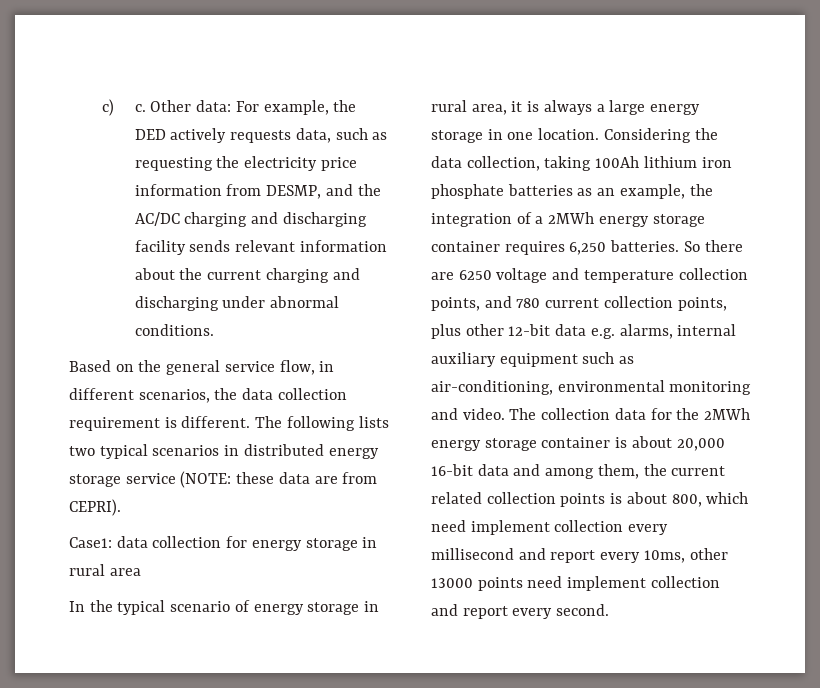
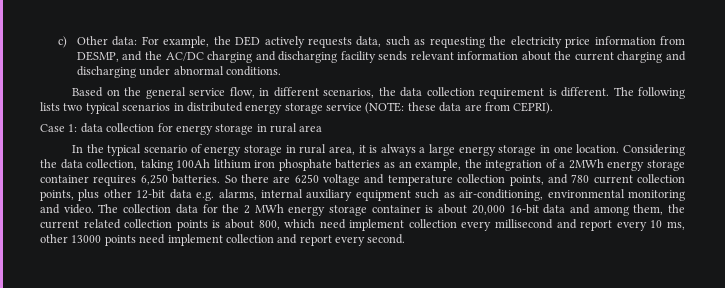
[134,104,146,112] c. -> (68, 42) none
[69,537,112,548] Case1: -> [40,124,78,132] Case 1:
[704,408,751,420] 2MWh -> [243,204,284,214] 2 MWh
[643,550,685,563] 10ms, -> [650,220,686,230] 10 ms,

